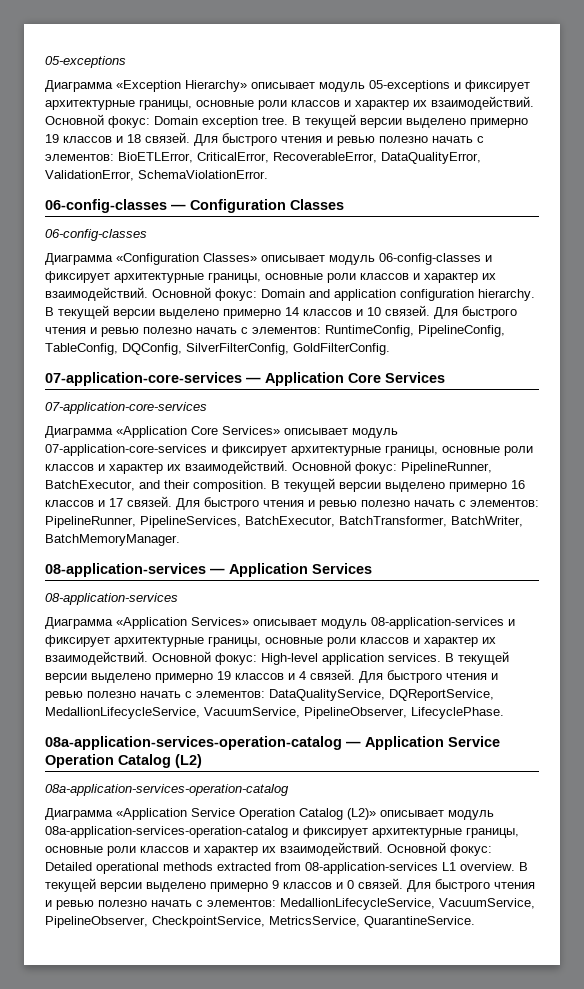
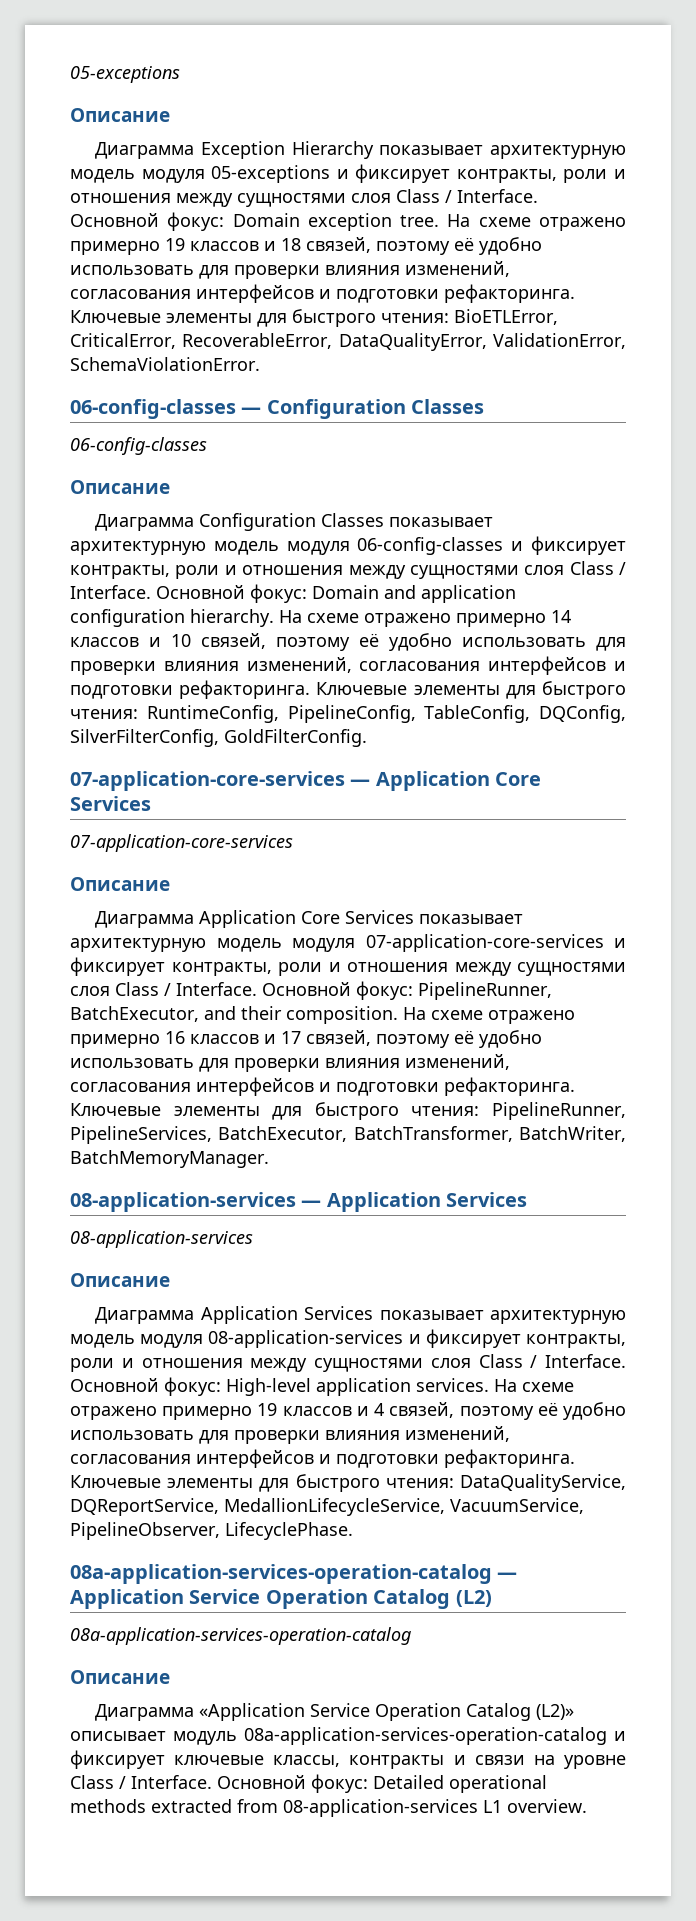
[45,56,126,68] [45,80,530,92] [45,96,534,110] 05-exceptions // Диаграмма «Exception Hierarchy» описывает модуль 05-exceptions и фиксирует архитектурные границы, основные роли классов и характер их взаимодействий. -> [70,66,180,83] [70,108,170,122] [95,141,626,159] [70,164,626,183] [70,189,538,207] 05-exceptions // Описание // Диаграмма Exception Hierarchy показывает архитектурную модель модуля 05-exceptions и фиксирует контракты, роли и отношения между сущностями слоя Class / Interface.
[292,114,466,128] В текущей версии выделено -> [447,214,626,231] На схеме отражено
[145,132,484,146] [45,154,114,161] связей. Для быстрого чтения и ревью полезно начать с элементов: -> [306,237,542,255] [70,261,510,279] [70,284,575,303] [70,309,449,327] связей, поэтому её удобно использовать для проверки влияния изменений, согласования интерфейсов и подготовки рефакторинга. Ключевые элементы для быстрого чтения:
[45,253,492,265] [45,271,496,283] [45,287,148,301] // Диаграмма «Configuration Classes» описывает модуль 06-config-classes и фиксирует архитектурные границы, основные роли классов и характер их взаимодействий. -> [70,480,170,494] [95,513,494,531] [70,536,626,555] [70,561,626,579] [70,585,151,599] // Описание // Диаграмма Configuration Classes показывает архитектурную модель модуля 06-config-classes и фиксирует контракты, роли и отношения между сущностями слоя Class / Interface.
[45,305,219,319] В текущей версии выделено -> [279,610,451,627] На схеме отражено
[385,305,517,319] [45,327,321,337] связей. Для быстрого чтения и ревью полезно начать с элементов: -> [201,633,626,651] [70,656,626,675] [70,680,626,699] [70,709,138,719] связей, поэтому её удобно использовать для проверки влияния изменений, согласования интерфейсов и подготовки рефакторинга. Ключевые элементы для быстрого чтения:
[45,426,398,438] [45,444,533,456] [45,460,288,474] // Диаграмма «Application Core Services» описывает модуль 07-application-core-services и фиксирует архитектурные границы, основные роли классов и характер их взаимодействий. -> [70,877,170,891] [95,910,524,928] [70,934,626,952] [70,957,626,976] [70,982,257,996] // Описание // Диаграмма Application Core Services показывает архитектурную модель модуля 07-application-core-services и фиксирует контракты, роли и отношения между сущностями слоя Class / Interface.
[271,478,445,492] В текущей версии выделено -> [403,1007,575,1024] На схеме отражено
[127,496,539,510] связей. Для быстрого чтения и ревью полезно начать с элементов: -> [306,1030,542,1048] [70,1054,510,1072] [70,1077,575,1096] [70,1102,480,1120] связей, поэтому её удобно использовать для проверки влияния изменений, согласования интерфейсов и подготовки рефакторинга. Ключевые элементы для быстрого чтения:
[45,617,515,629] [45,635,496,647] [45,651,148,665] // Диаграмма «Application Services» описывает модуль 08-application-services и фиксирует архитектурные границы, основные роли классов и характер их взаимодействий. -> [70,1273,170,1287] [95,1306,626,1324] [70,1329,626,1348] [70,1354,626,1372] // Описание // Диаграмма Application Services показывает архитектурную модель модуля 08-application-services и фиксирует контракты, роли и отношения между сущностями слоя Class / Interface.
[445,651,509,665] [45,673,151,683] В текущей версии выделено -> [494,1379,574,1392] [70,1406,157,1420] На схеме отражено
[310,669,498,683] [45,691,265,701] связей. Для быстрого чтения и ревью полезно начать с элементов: -> [389,1402,626,1420] [70,1426,510,1444] [70,1449,575,1468] [70,1474,454,1492] связей, поэтому её удобно использовать для проверки влияния изменений, согласования интерфейсов и подготовки рефакторинга. Ключевые элементы для быстрого чтения:
(289, 790) none -> [70,1670,170,1684] // Описание
[372,828,519,838] [45,842,383,856] архитектурные границы, основные роли классов и характер их взаимодействий. -> [174,1755,627,1769] [70,1775,212,1789] ключевые классы, контракты и связи на уровне Class / Interface.
[519,862,528,871] [45,878,535,892] [45,898,535,910] [45,916,475,928] В текущей версии выделено примерно 9 классов и 0 связей. Для быстрого чтения и ревью полезно начать с элементов: MedallionLifecycleService, VacuumService, PipelineObserver, CheckpointService, MetricsService, QuarantineService. -> (587, 1806) none

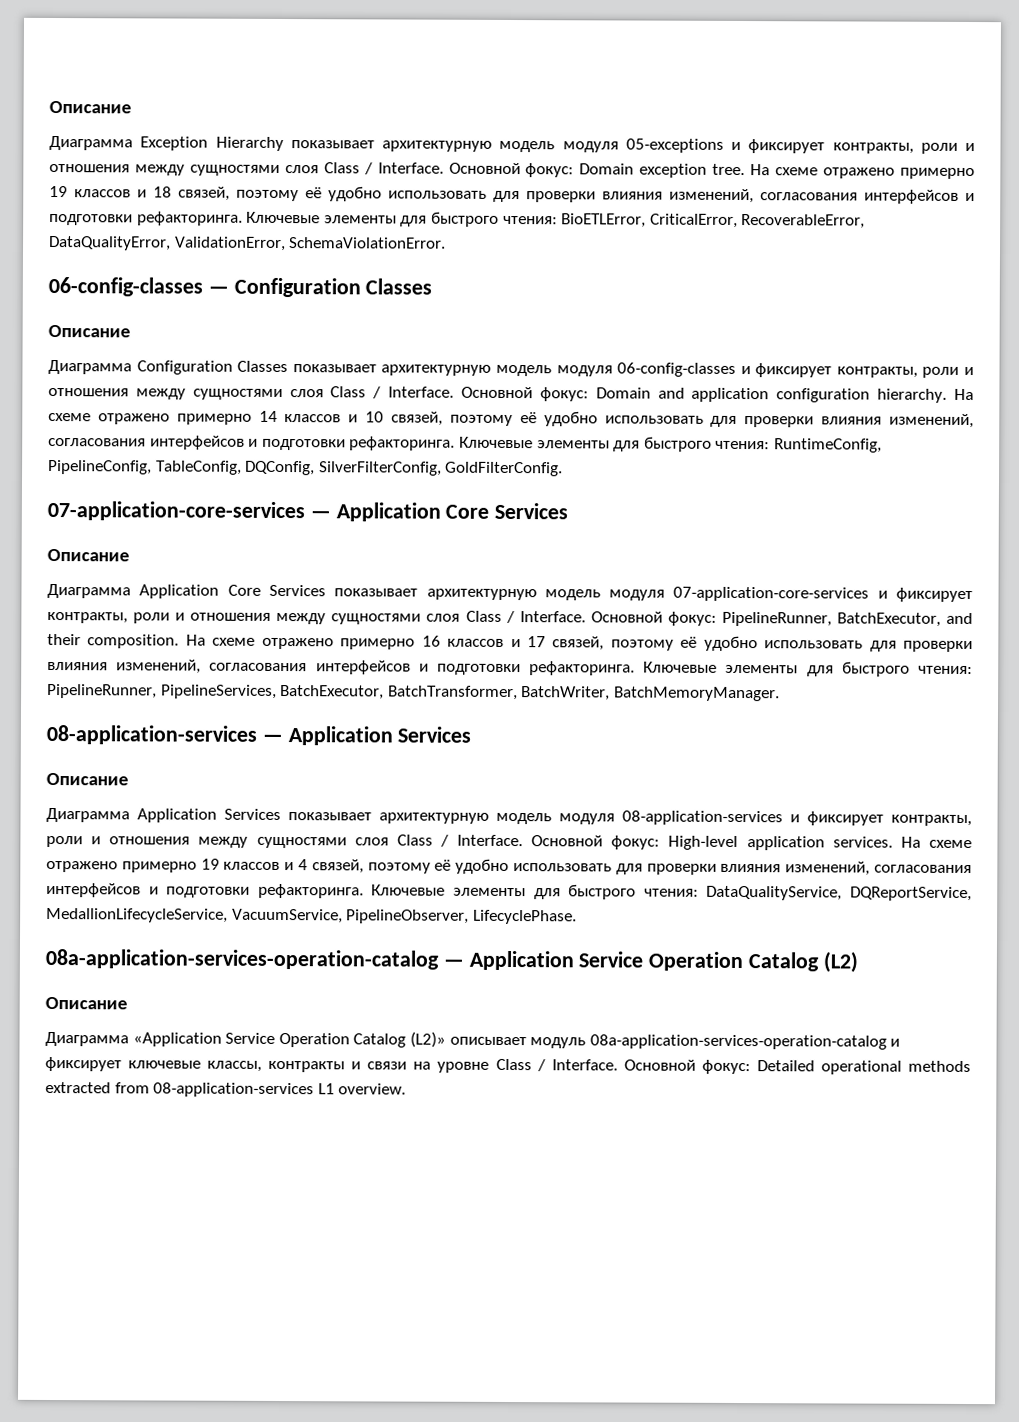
[70,66,180,83] 05-exceptions // -> (49, 107) none
[70,437,207,455] // 06-config-classes -> (433, 286) none
[70,834,293,852] // 07-application-core-services -> (569, 511) none
[70,1230,253,1248] // 08-application-services -> (472, 734) none
[70,1627,411,1645] // 08a-application-services-operation-catalog -> (858, 962) none

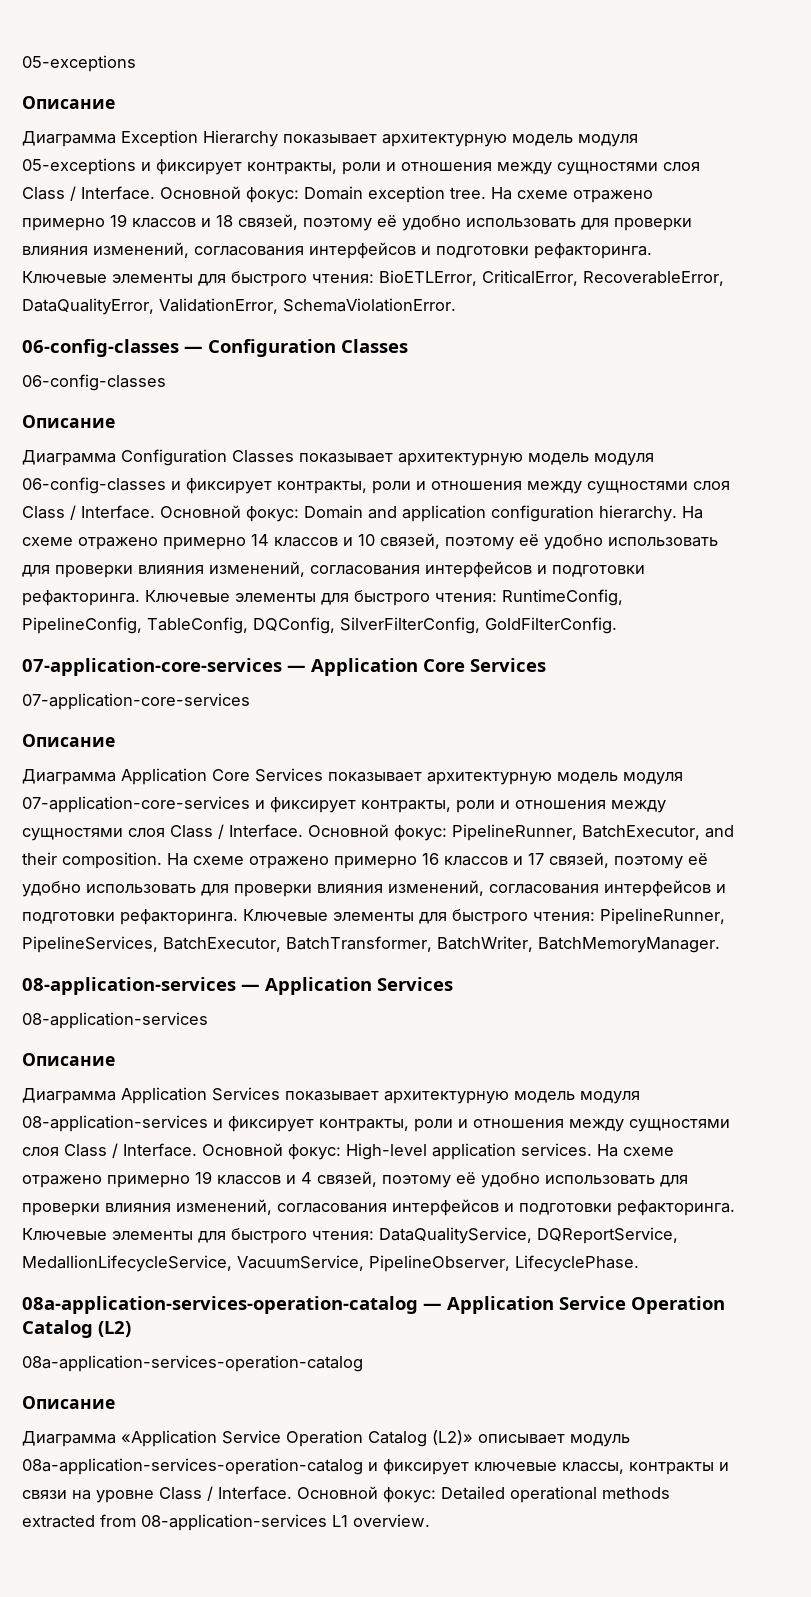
(49, 107) none -> [22,55,136,72] 05-exceptions //
(433, 286) none -> [22,374,166,391] // 06-config-classes
(569, 511) none -> [22,693,250,710] // 07-application-core-services
(472, 734) none -> [22,1012,208,1029] // 08-application-services
(858, 962) none -> [22,1355,363,1372] // 08a-application-services-operation-catalog

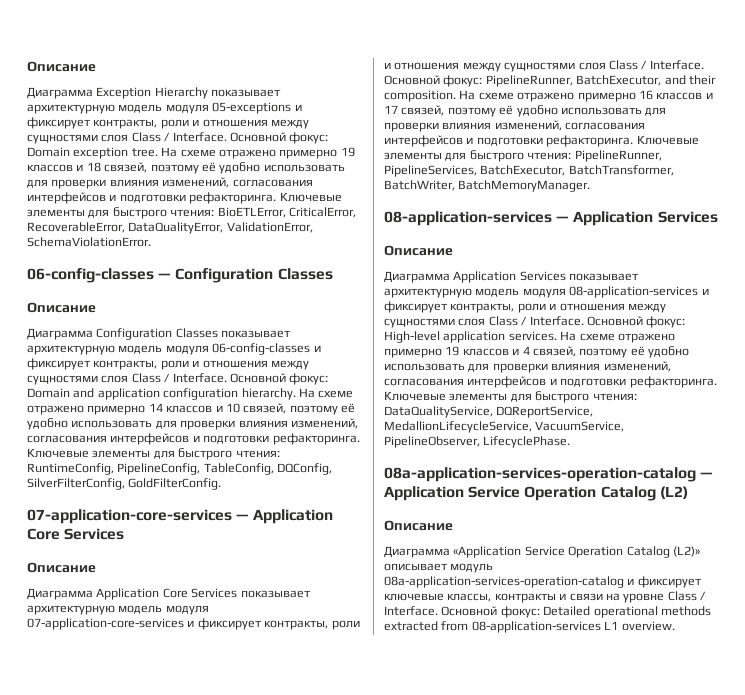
[22,55,136,72] 05-exceptions // -> (27, 66) none
[22,374,166,391] // 06-config-classes -> (333, 274) none
[22,693,250,710] // 07-application-core-services -> (125, 534) none
[22,1012,208,1029] // 08-application-services -> (718, 217) none
[22,1355,363,1372] // 08a-application-services-operation-catalog -> (688, 492) none

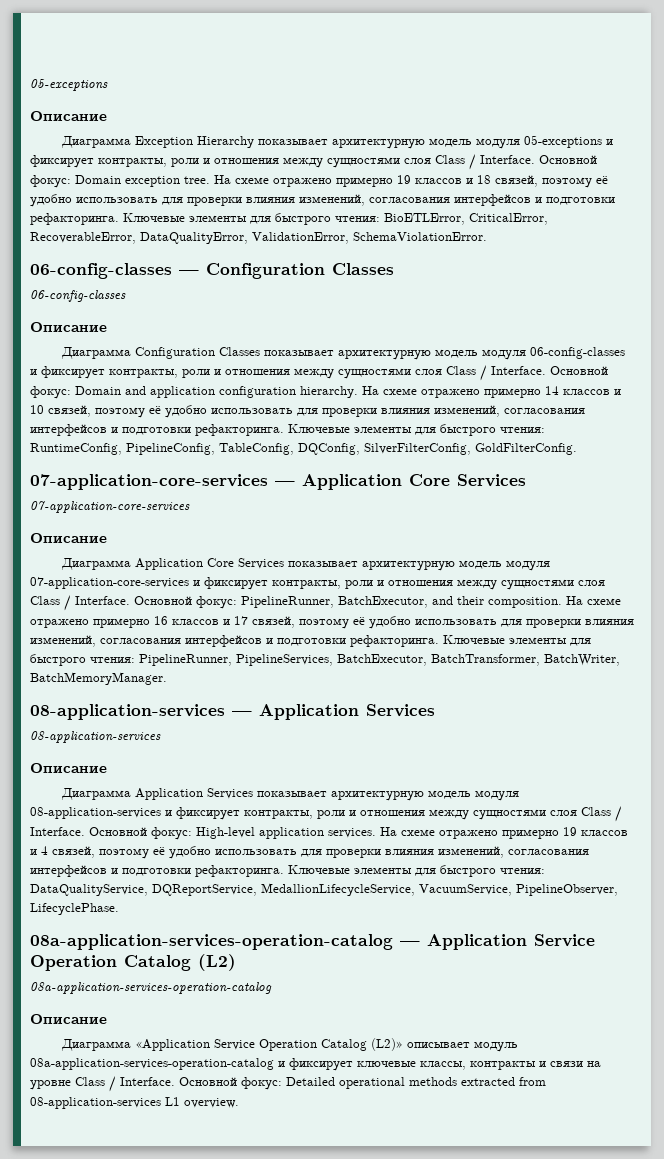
(27, 66) none -> [30,79,108,91] 05-exceptions //
(333, 274) none -> [30,290,126,302] // 06-config-classes
(125, 534) none -> [30,501,190,513] // 07-application-core-services
(718, 217) none -> [30,731,161,743] // 08-application-services
(688, 492) none -> [30,982,272,994] // 08a-application-services-operation-catalog

